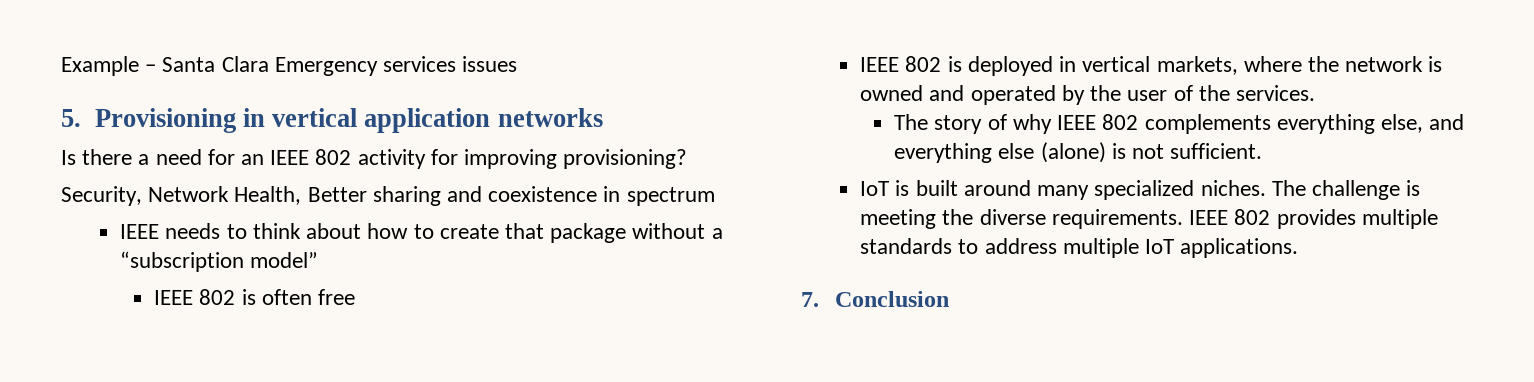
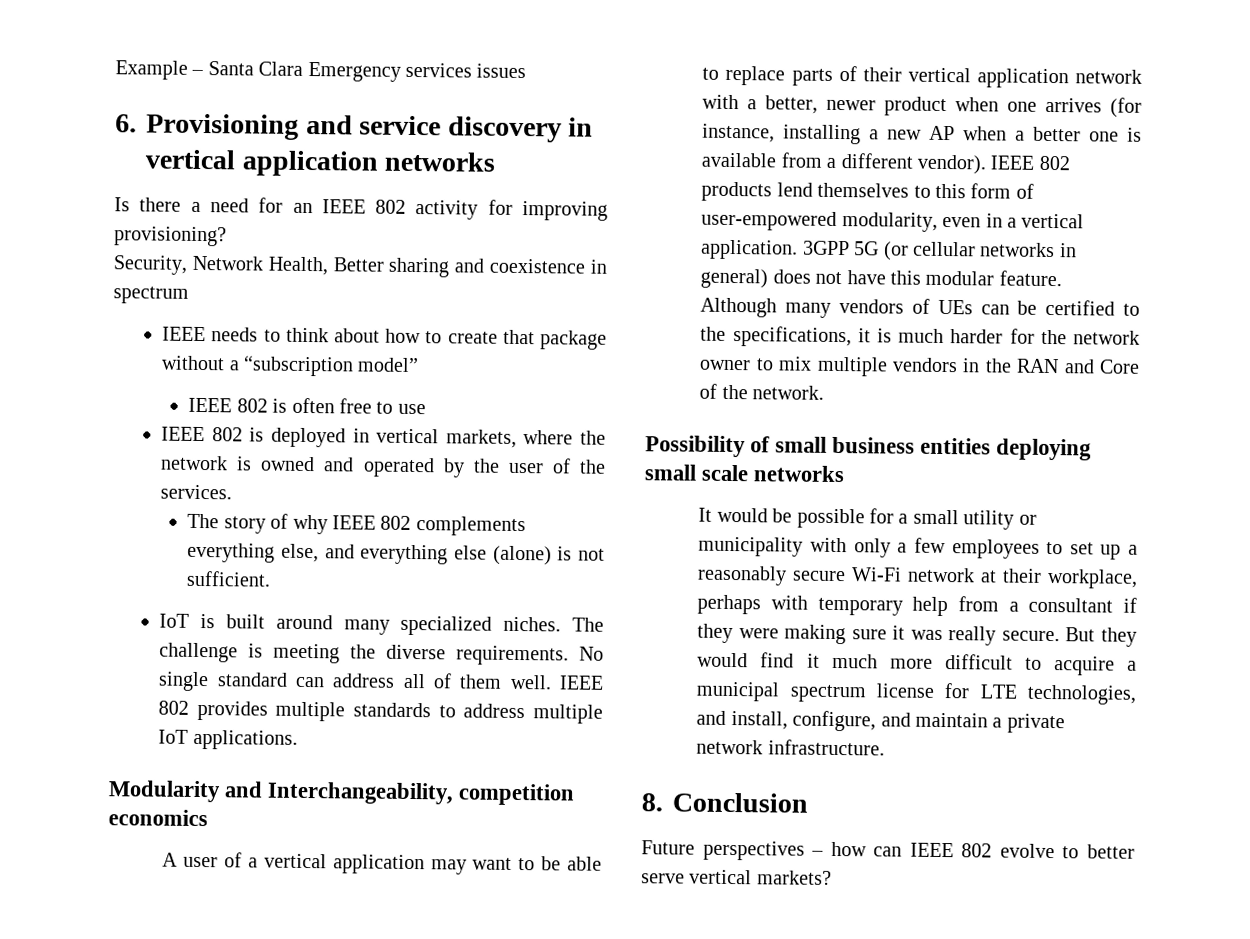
[61,108,236,133] 5. Provisioning -> [115,113,562,143] 6. Provisioning and service discovery
(356, 297) none -> [376,401,426,415] to use
(1183, 219) none -> [579,646,604,661] [158,671,552,692] No single standard can address all of them well.
[801,291,949,307] 7. Conclusion -> [108,780,576,806] [108,809,208,827] [162,852,602,875] [702,65,1142,89] [702,94,1142,118] [702,123,1142,145] [701,152,1070,175] [701,181,1034,202] [701,210,1085,232] [700,239,1077,261] [700,268,1062,289] [700,297,1140,318] [700,326,1140,348] [699,356,1140,377] [699,383,825,400] [645,435,1093,461] [644,464,846,483] [698,507,1037,530] [698,536,1138,560] [697,565,1138,589] [697,594,1137,617] [697,623,1137,647] [697,652,1137,676] [696,681,1136,705] [696,710,1065,734] [696,739,885,756] [641,792,808,813] [641,840,1135,861] [641,869,832,885] Modularity and Interchangeability, competition economics // A user of a vertical application may want to be able to replace parts of their vertical application network with a better, newer product when one arrives (for instance, installing a new AP when a better one is available from a different vendor). IEEE 802 products lend themselves to this form of user-empowered modularity, even in a vertical application. 3GPP 5G (or cellular networks in general) does not have this modular feature. Although many vendors of UEs can be certified to the specifications, it is much harder for the network owner to mix multiple vendors in the RAN and Core of the network. // Possibility of small business entities deploying small scale networks // It would be possible for a small utility or municipality with only a few employees to set up a reasonably secure Wi-Fi network at their workplace, perhaps with temporary help from a consultant if they were making sure it was really secure. But they would find it much more difficult to acquire a municipal spectrum license for LTE technologies, and install, configure, and maintain a private network infrastructure. // 8. Conclusion // Future perspectives – how can IEEE 802 evolve to better serve vertical markets?

